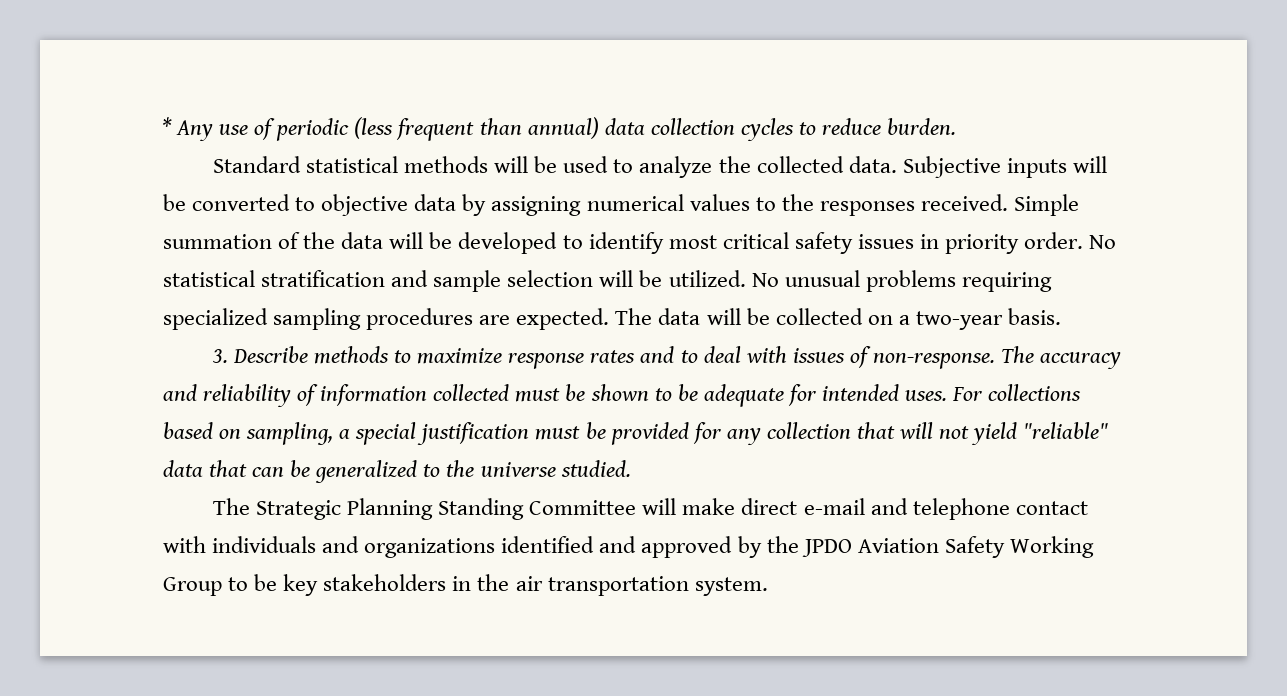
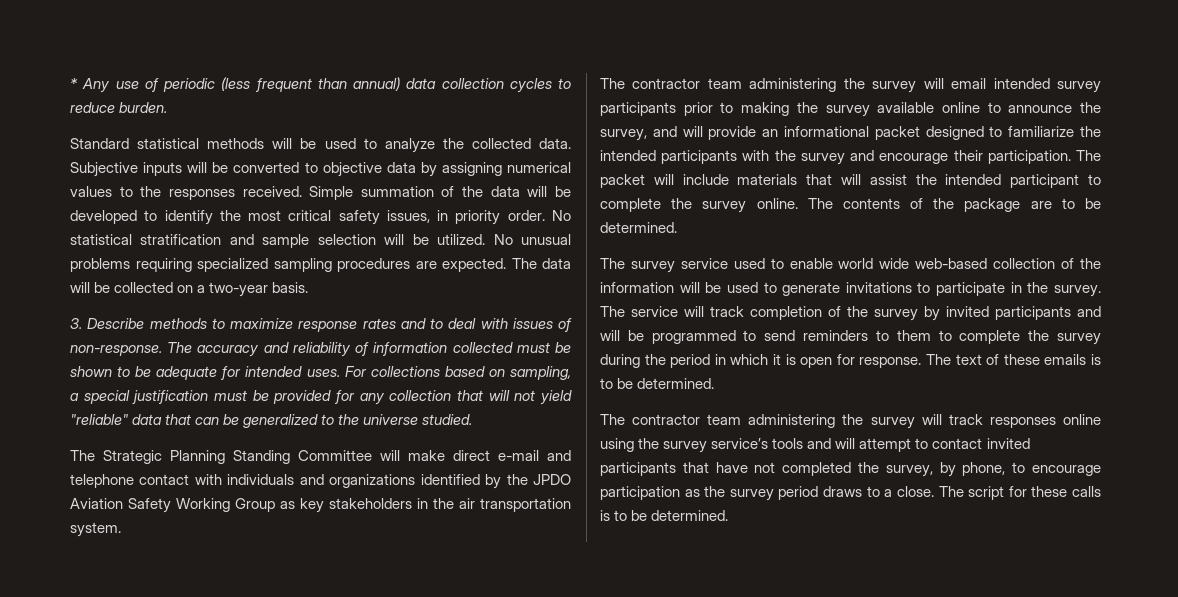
(664, 243) none -> [219,210,241,221] the
[857,234,914,249] issues -> [386,210,430,223] issues,
[599,536,733,558] and approved -> (480, 479) none
[228,574,278,591] to be -> [280,501,295,509] as
(768, 586) none -> [600,78,1101,93] [600,102,1101,117] [600,126,1101,141] [600,150,1101,165] [600,174,1101,188] [600,198,1101,213] [600,222,677,233] [600,258,1101,273] [600,282,1101,297] [600,306,1101,321] [600,330,1101,345] [600,354,1101,368] [600,378,715,389] [600,414,1101,429] [600,438,1030,453] [600,462,1101,477] [600,486,1102,501] [600,510,729,521] // The contractor team administering the survey will email intended survey participants prior to making the survey available online to announce the survey, and will provide an informational packet designed to familiarize the intended participants with the survey and encourage their participation. The packet will include materials that will assist the intended participant to complete the survey online. The contents of the package are to be determined. // The survey service used to enable world wide web-based collection of the information will be used to generate invitations to participate in the survey. The service will track completion of the survey by invited participants and will be programmed to send reminders to them to complete the survey during the period in which it is open for response. The text of these emails is to be determined. // The contractor team administering the survey will track responses online using the survey service’s tools and will attempt to contact invited participants that have not completed the survey, by phone, to encourage participation as the survey period draws to a close. The script for these calls is to be determined.

